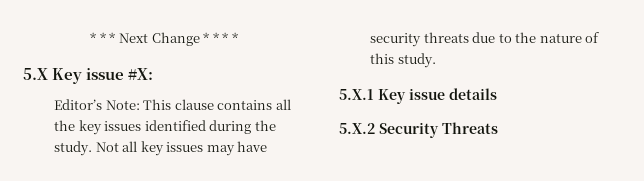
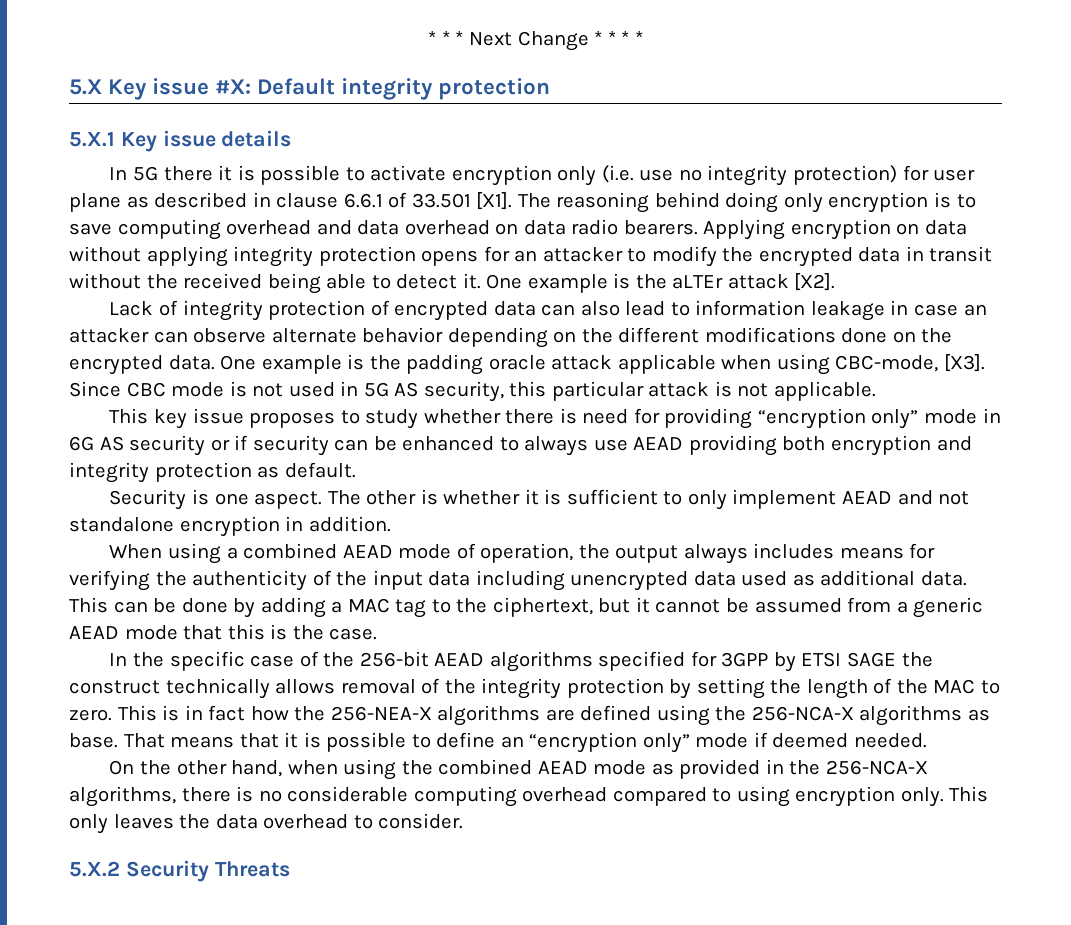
[54,99,291,110] [54,120,276,135] [54,141,268,156] [370,32,600,47] [370,53,436,68] [339,88,497,104] // Editor’s Note: This clause contains all the key issues identified during the study. Not all key issues may have security threats due to the nature of this study. // 5.X.1 Key issue details -> [257,78,551,100] [69,130,292,152] [109,165,976,186] [69,192,976,213] [69,219,967,240] [69,246,993,267] [69,273,836,294] [109,300,987,321] [69,327,953,348] [69,354,985,375] [69,381,877,402] [109,408,1001,429] [69,435,972,456] [69,462,356,483] [109,489,970,510] [69,516,391,537] [109,543,936,564] [69,570,967,591] [69,597,984,618] [69,624,378,640] [109,651,933,672] [69,678,1001,699] [69,705,991,726] [69,732,928,753] [109,759,928,780] [69,786,989,807] [69,813,464,834] Default integrity protection // 5.X.1 Key issue details // In 5G there it is possible to activate encryption only (i.e. use no integrity protection) for user plane as described in clause 6.6.1 of 33.501 [X1]. The reasoning behind doing only encryption is to save computing overhead and data overhead on data radio bearers. Applying encryption on data without applying integrity protection opens for an attacker to modify the encrypted data in transit without the received being able to detect it. One example is the aLTEr attack [X2]. // Lack of integrity protection of encrypted data can also lead to information leakage in case an attacker can observe alternate behavior depending on the different modifications done on the encrypted data. One example is the padding oracle attack applicable when using CBC-mode, [X3]. Since CBC mode is not used in 5G AS security, this particular attack is not applicable. // This key issue proposes to study whether there is need for providing “encryption only” mode in 6G AS security or if security can be enhanced to always use AEAD providing both encryption and integrity protection as default. // Security is one aspect. The other is whether it is sufficient to only implement AEAD and not standalone encryption in addition. // When using a combined AEAD mode of operation, the output always includes means for verifying the authenticity of the input data including unencrypted data used as additional data. This can be done by adding a MAC tag to the ciphertext, but it cannot be assumed from a generic AEAD mode that this is the case. // In the specific case of the 256-bit AEAD algorithms specified for 3GPP by ETSI SAGE the construct technically allows removal of the integrity protection by setting the length of the MAC to zero. This is in fact how the 256-NEA-X algorithms are defined using the 256-NCA-X algorithms as base. That means that it is possible to define an “encryption only” mode if deemed needed. // On the other hand, when using the combined AEAD mode as provided in the 256-NCA-X algorithms, there is no considerable computing overhead compared to using encryption only. This only leaves the data overhead to consider.

